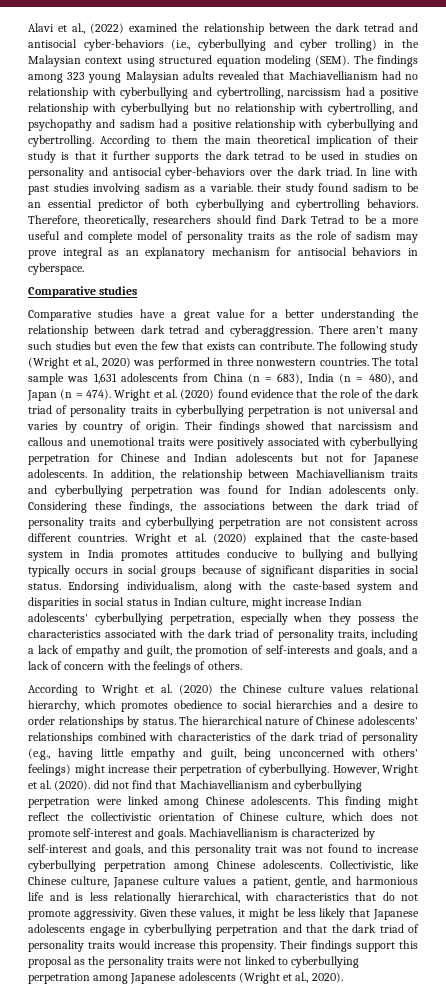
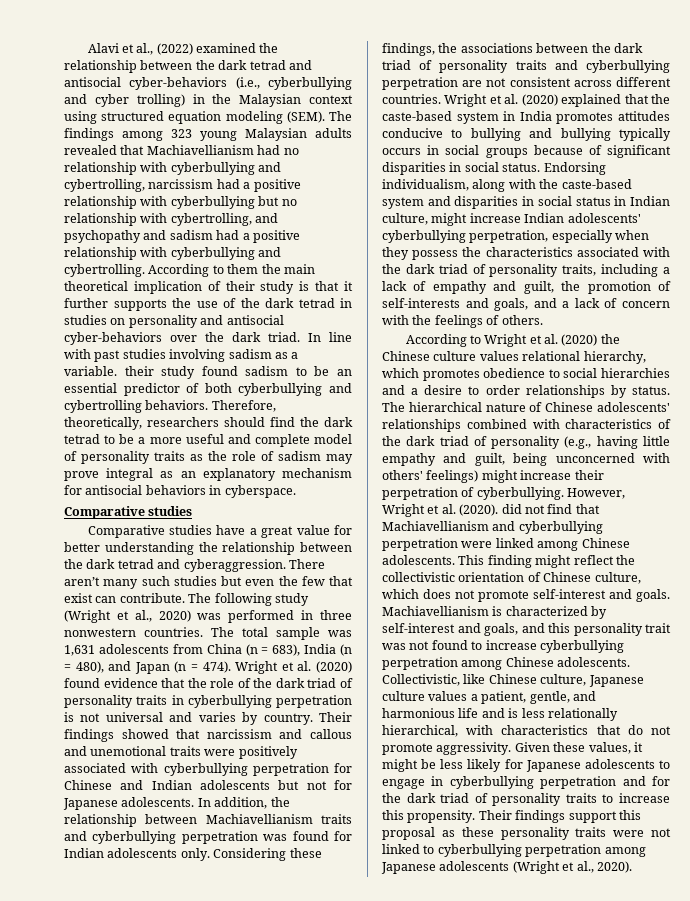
[225,151,345,160] dark tetrad to be used -> [196,298,335,308] use of the dark tetrad
[280,215,345,224] Dark Tetrad -> [300,417,353,427] [64,434,100,444] the dark tetrad
[272,312,279,318] a -> (352, 530) none
(135, 329) none -> [64,559,83,569] the
[206,342,235,350] exists -> [64,593,93,603] exist
[83,421,179,433] country of origin. -> [263,713,313,725] country.
[349,908,419,920] [28,924,85,933] that Japanese adolescents -> [504,759,670,772] for Japanese adolescents to
[306,924,419,933] [28,940,150,952] that the dark triad of personality traits would -> [652,776,670,786] [382,793,614,806] for the dark triad of personality traits to
[88,956,106,965] the -> [461,827,494,837] these

